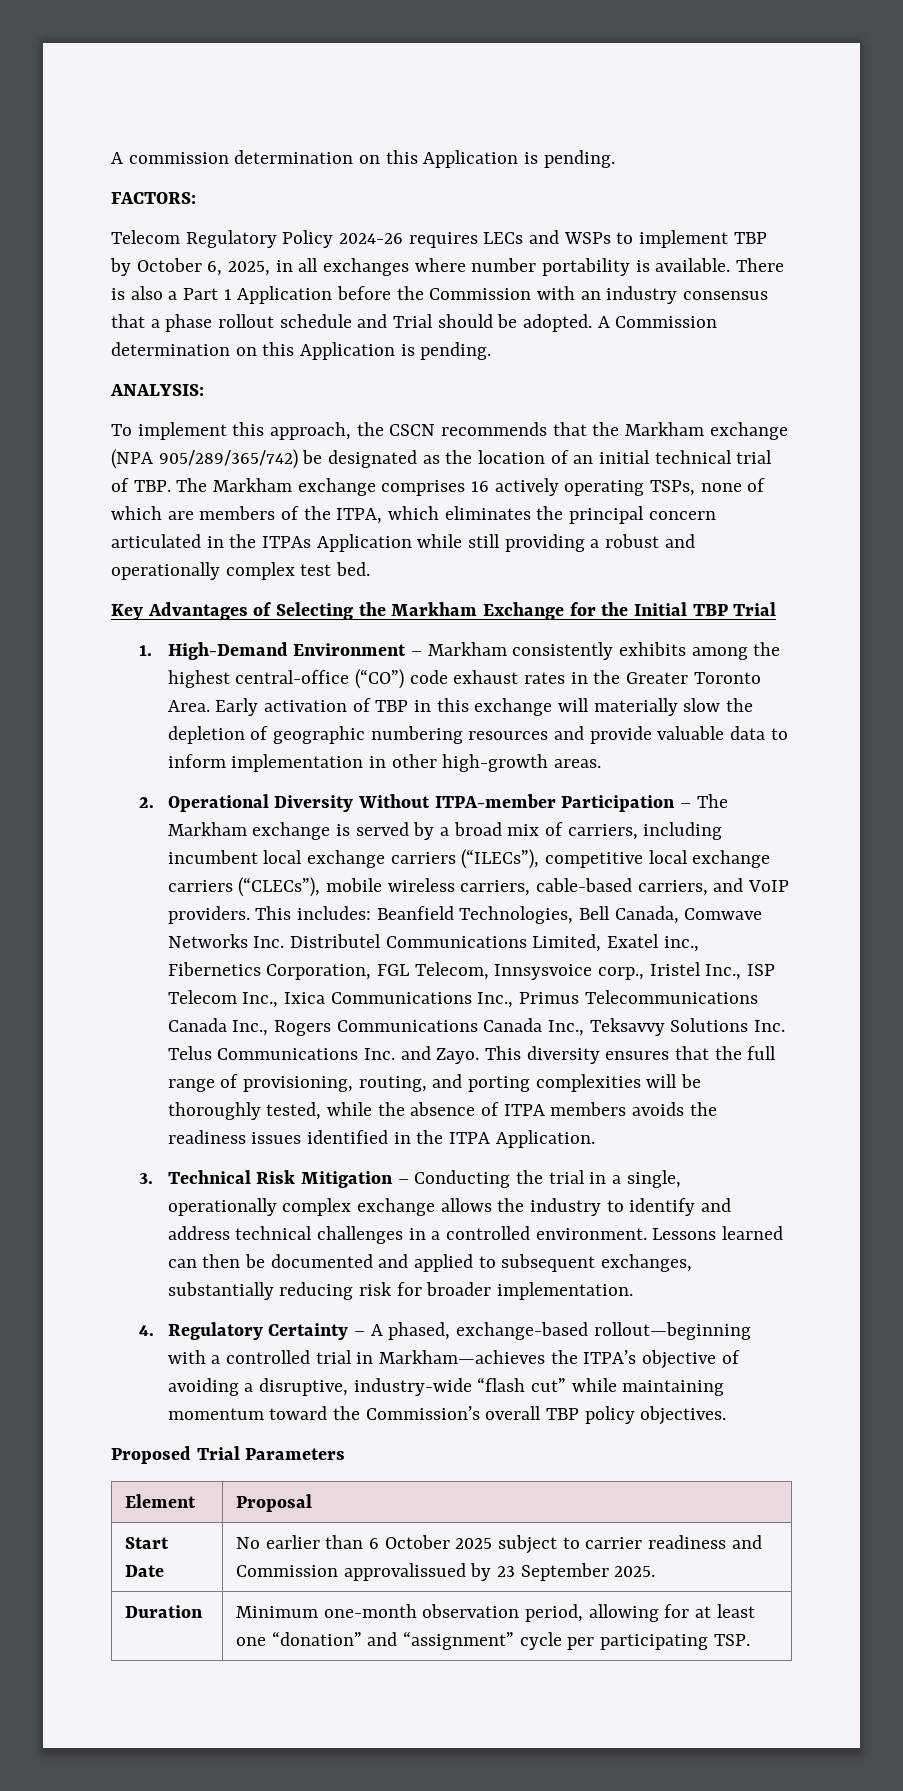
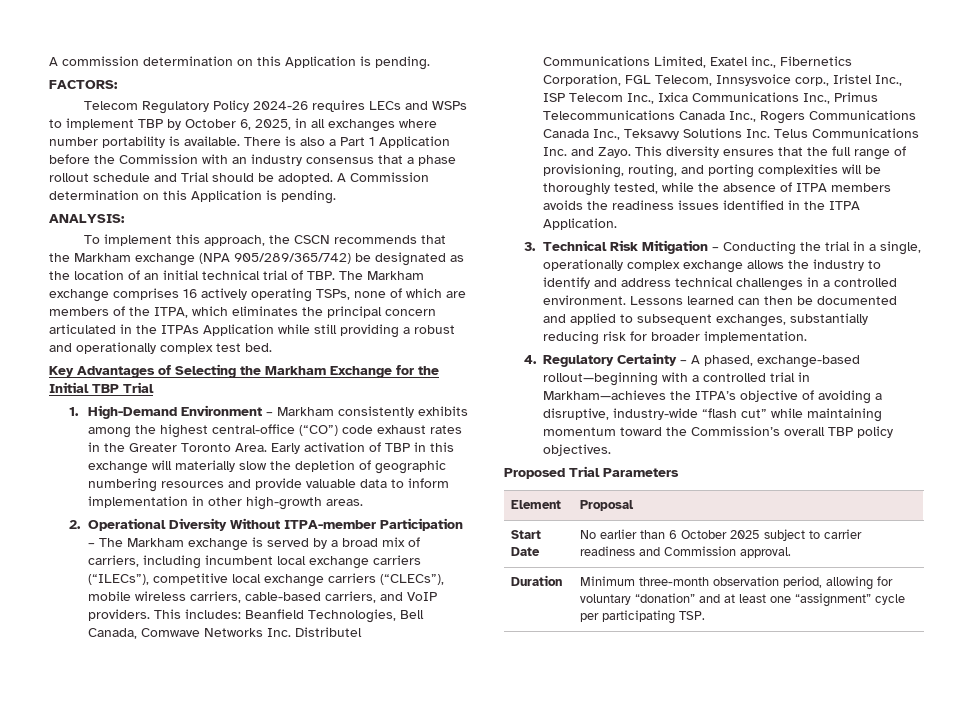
[343,1563,656,1581] approvalissued by 23 September 2025. -> [739,547,791,558] approval.
[323,1604,417,1618] one-month -> [638,577,709,586] three-month
(690, 1611) none -> [579,593,720,605] voluntary “donation” and
[271,1631,398,1646] “donation” and -> (791, 599) none

